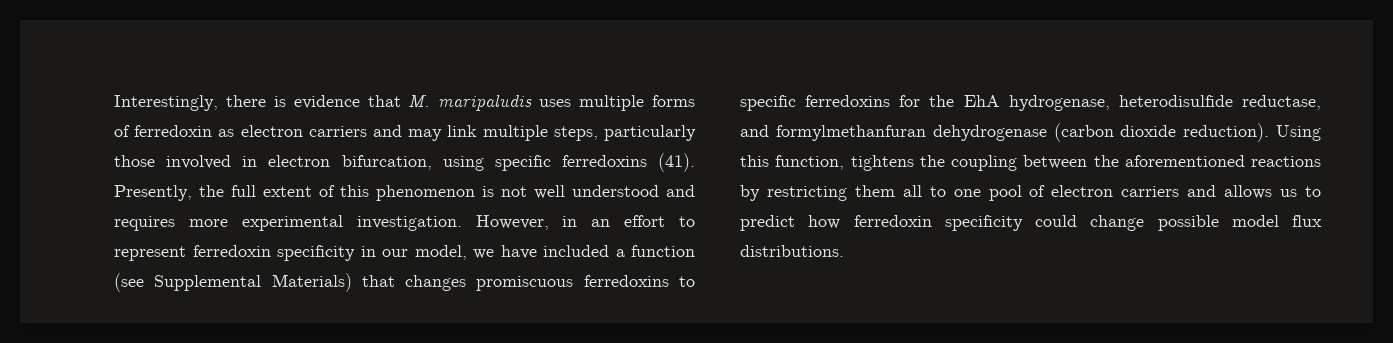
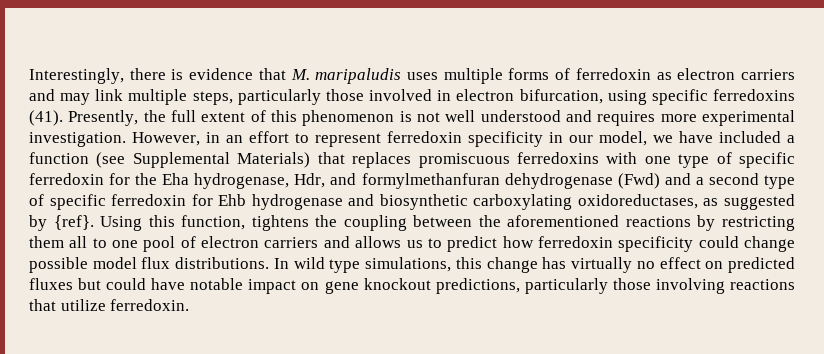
[405,275,467,291] changes -> [352,152,412,168] replaces
[679,276,695,287] [740,95,1321,111] [740,123,1270,142] to specific ferredoxins for the EhA hydrogenase, heterodisulfide reductase, and formylmethanfuran dehydrogenase (carbon dioxide reduction). -> [606,152,795,168] [29,173,796,189] [29,194,795,210] [29,215,94,231] with one type of specific ferredoxin for the Eha hydrogenase, Hdr, and formylmethanfuran dehydrogenase (Fwd) and a second type of specific ferredoxin for Ehb hydrogenase and biosynthetic carboxylating oxidoreductases, as suggested by {ref}.
(844, 251) none -> [273,257,796,273] [29,278,796,294] [29,299,190,311] In wild type simulations, this change has virtually no effect on predicted fluxes but could have notable impact on gene knockout predictions, particularly those involving reactions that utilize ferredoxin.

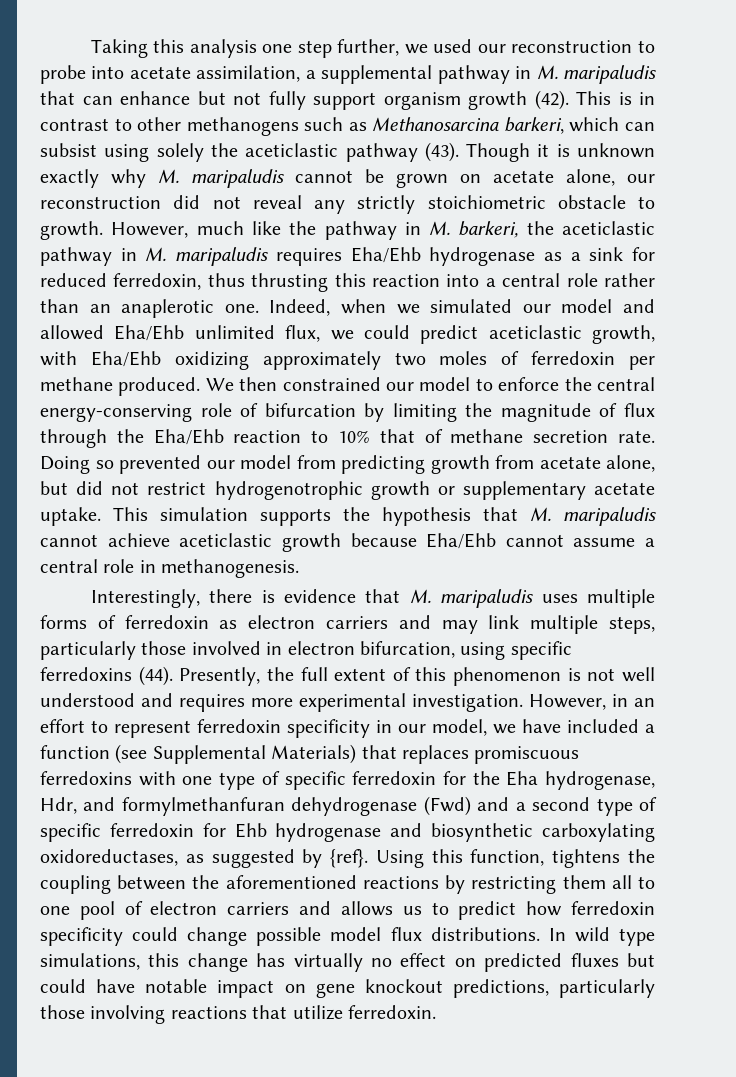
(29, 76) none -> [90,39,655,58] [40,65,657,84] [40,90,655,110] [40,117,655,136] [40,142,655,162] [40,169,655,188] [40,195,655,214] [40,221,655,240] [40,247,655,266] [40,273,655,292] [40,299,656,318] [40,325,655,344] [40,351,655,370] [40,377,655,396] [40,403,655,422] [40,429,655,448] [40,455,655,474] [40,481,655,500] [40,507,656,526] [40,533,655,552] [40,559,300,578] Taking this analysis one step further, we used our reconstruction to probe into acetate assimilation, a supplemental pathway in M. maripaludis that can enhance but not fully support organism growth (42). This is in contrast to other methanogens such as Methanosarcina barkeri, which can subsist using solely the aceticlastic pathway (43). Though it is unknown exactly why M. maripaludis cannot be grown on acetate alone, our reconstruction did not reveal any strictly stoichiometric obstacle to growth. However, much like the pathway in M. barkeri, the aceticlastic pathway in M. maripaludis requires Eha/Ehb hydrogenase as a sink for reduced ferredoxin, thus thrusting this reaction into a central role rather than an anaplerotic one. Indeed, when we simulated our model and allowed Eha/Ehb unlimited flux, we could predict aceticlastic growth, with Eha/Ehb oxidizing approximately two moles of ferredoxin per methane produced. We then constrained our model to enforce the central energy-conserving role of bifurcation by limiting the magnitude of flux through the Eha/Ehb reaction to 10% that of methane secretion rate. Doing so prevented our model from predicting growth from acetate alone, but did not restrict hydrogenotrophic growth or supplementary acetate uptake. This simulation supports the hypothesis that M. maripaludis cannot achieve aceticlastic growth because Eha/Ehb cannot assume a central role in methanogenesis. //
[29,110,63,126] (41). -> [138,666,173,686] (44).

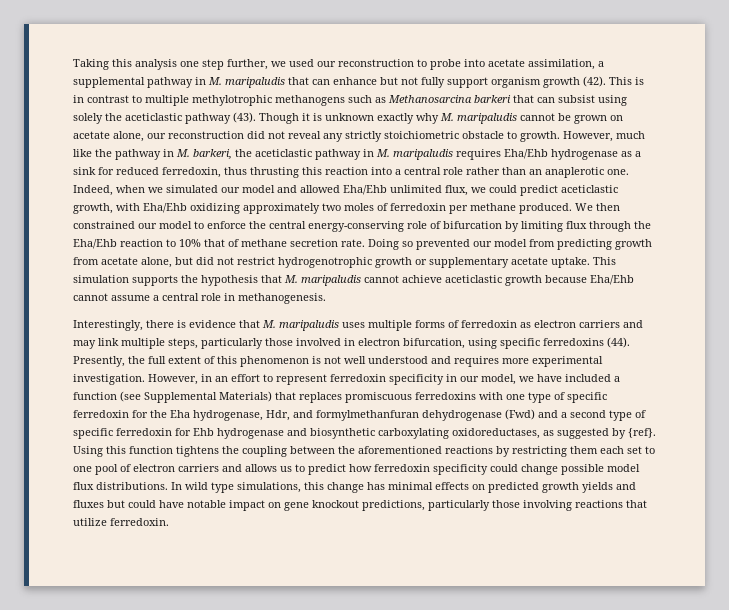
[137,117,182,131] other -> [145,95,272,106] multiple methylotrophic
[503,117,620,134] barkeri, which -> [474,95,534,103] barkeri that
[465,403,618,422] the magnitude of -> (563, 226) none
[470,849,545,866] function, -> [129,446,173,454] function
[611,875,632,889] all -> [600,446,642,454] each set
[293,953,563,972] virtually no effect on predicted -> [388,482,636,493] minimal effects on predicted growth yields and

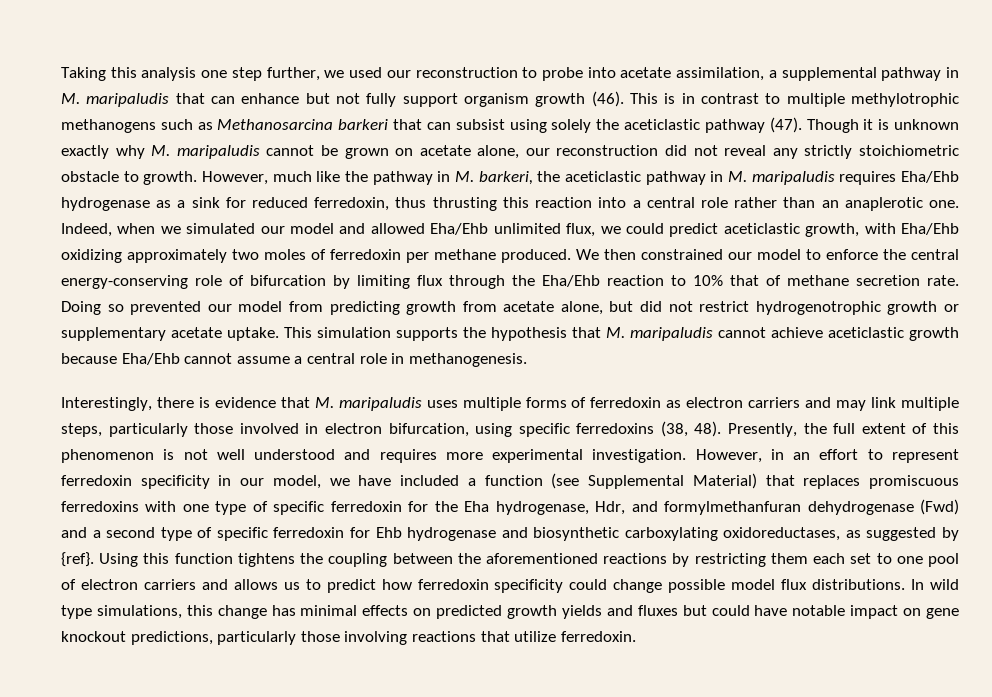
[583,76,606,87] (42). -> [591,91,624,107] (46).
[233,112,256,123] (43). -> [769,117,802,133] (47).
[607,337,630,348] (44). -> [660,421,722,437] (38, 48).
[219,391,272,402] Materials) -> [692,473,757,489] Material)

